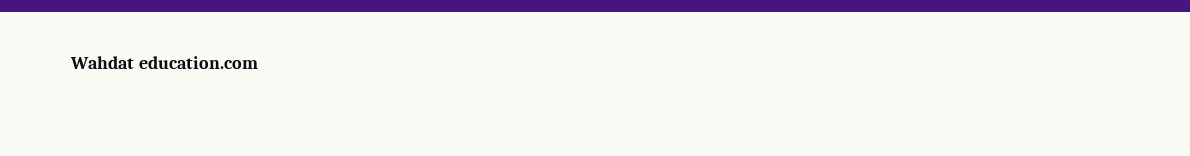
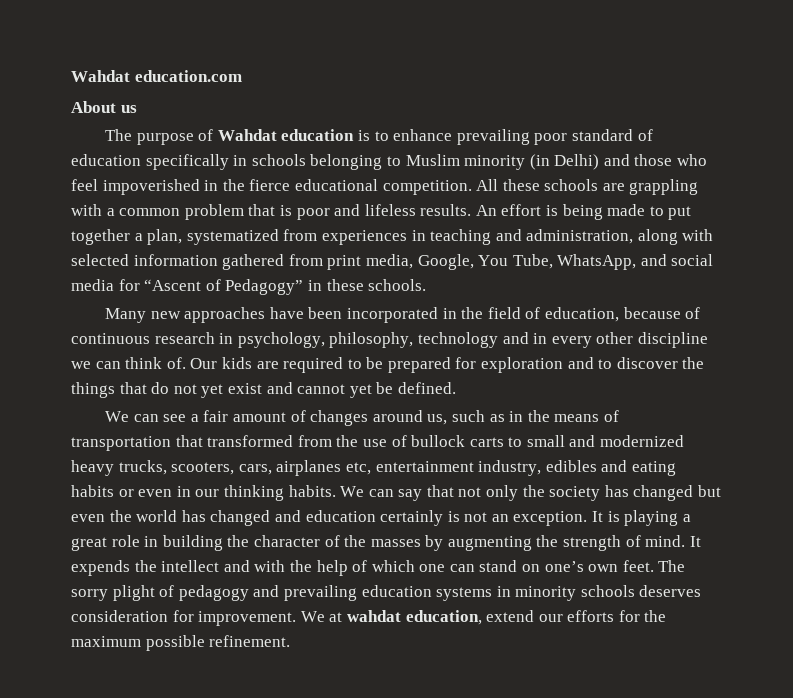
(258, 62) none -> [71,101,137,113] [105,129,653,145] [71,154,708,170] [71,179,699,195] [71,204,692,220] [71,229,714,245] [71,254,714,270] [71,279,427,295] [105,307,701,323] [71,332,708,348] [71,357,705,373] [71,382,456,398] [105,410,619,426] [71,435,685,451] [71,460,676,476] [71,485,722,501] [71,510,691,526] [71,535,701,551] [71,560,686,576] [71,585,702,601] [71,610,667,626] [71,635,291,651] // About us // The purpose of Wahdat education is to enhance prevailing poor standard of education specifically in schools belonging to Muslim minority (in Delhi) and those who feel impoverished in the fierce educational competition. All these schools are grappling with a common problem that is poor and lifeless results. An effort is being made to put together a plan, systematized from experiences in teaching and administration, along with selected information gathered from print media, Google, You Tube, WhatsApp, and social media for “Ascent of Pedagogy” in these schools. // Many new approaches have been incorporated in the field of education, because of continuous research in psychology, philosophy, technology and in every other discipline we can think of. Our kids are required to be prepared for exploration and to discover the things that do not yet exist and cannot yet be defined. // We can see a fair amount of changes around us, such as in the means of transportation that transformed from the use of bullock carts to small and modernized heavy trucks, scooters, cars, airplanes etc, entertainment industry, edibles and eating habits or even in our thinking habits. We can say that not only the society has changed but even the world has changed and education certainly is not an exception. It is playing a great role in building the character of the masses by augmenting the strength of mind. It expends the intellect and with the help of which one can stand on one’s own feet. The sorry plight of pedagogy and prevailing education systems in minority schools deserves consideration for improvement. We at wahdat education, extend our efforts for the maximum possible refinement.

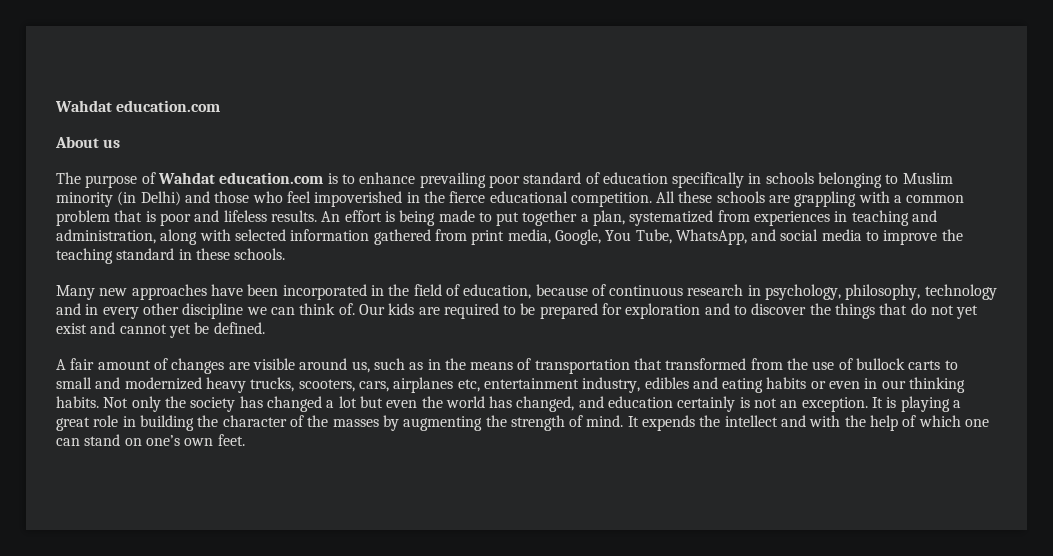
[281,129,355,141] education -> [219,172,324,184] education.com
[118,279,304,295] for “Ascent of Pedagogy” -> [866,229,963,245] [56,248,175,264] to improve the teaching standard
[105,411,199,422] We can see a -> [56,359,66,370] A
(369, 418) none -> [228,358,295,370] are visible
[340,485,482,501] We can say that not -> [103,397,129,408] Not
(694, 493) none -> [326,396,357,408] a lot
[210,510,271,526] changed -> [516,396,575,412] changed,
[658,560,686,572] [71,585,702,601] [71,610,667,626] [71,635,291,651] The sorry plight of pedagogy and prevailing education systems in minority schools deserves consideration for improvement. We at wahdat education, extend our efforts for the maximum possible refinement. -> (245, 440) none

